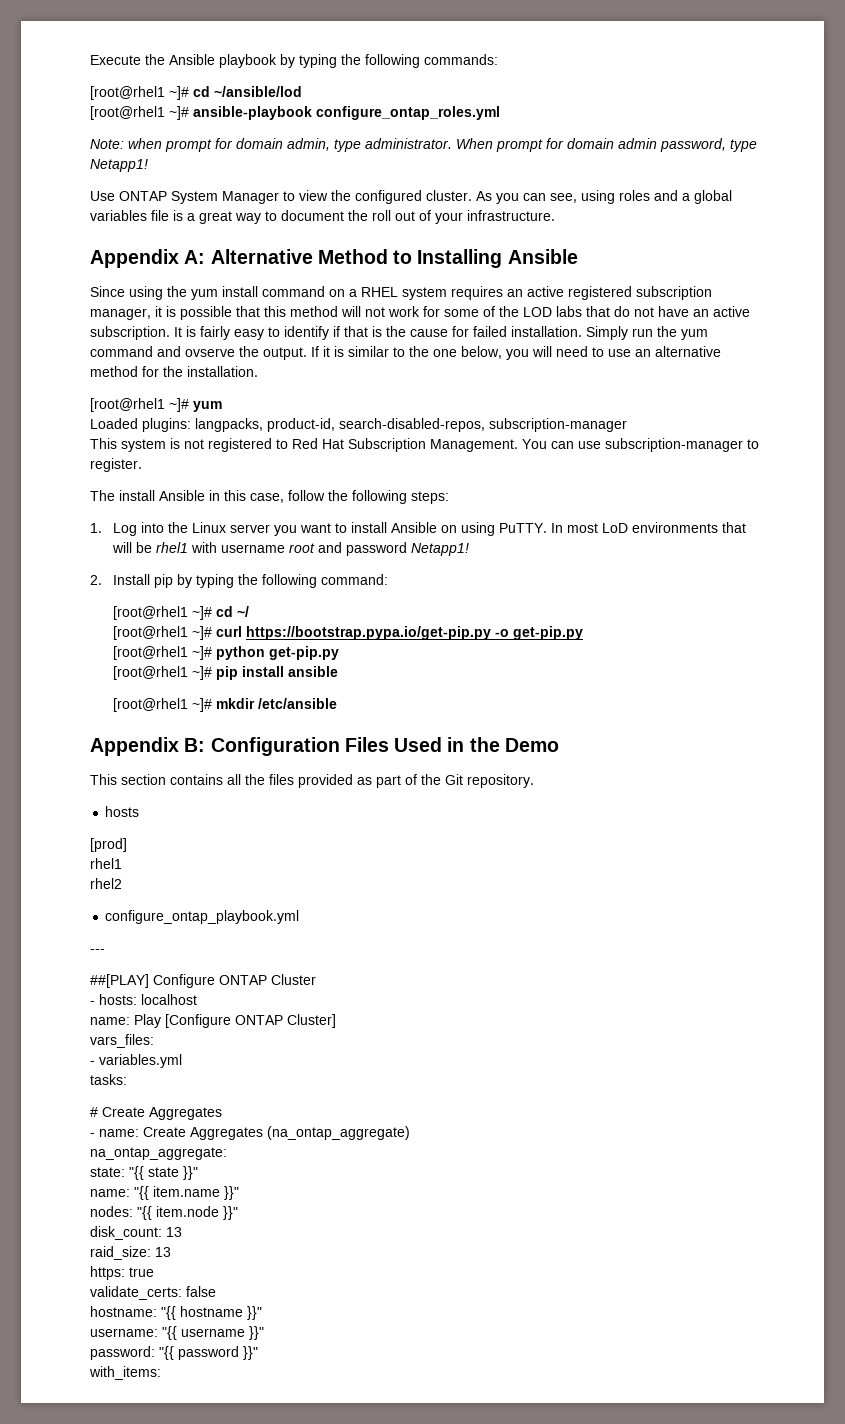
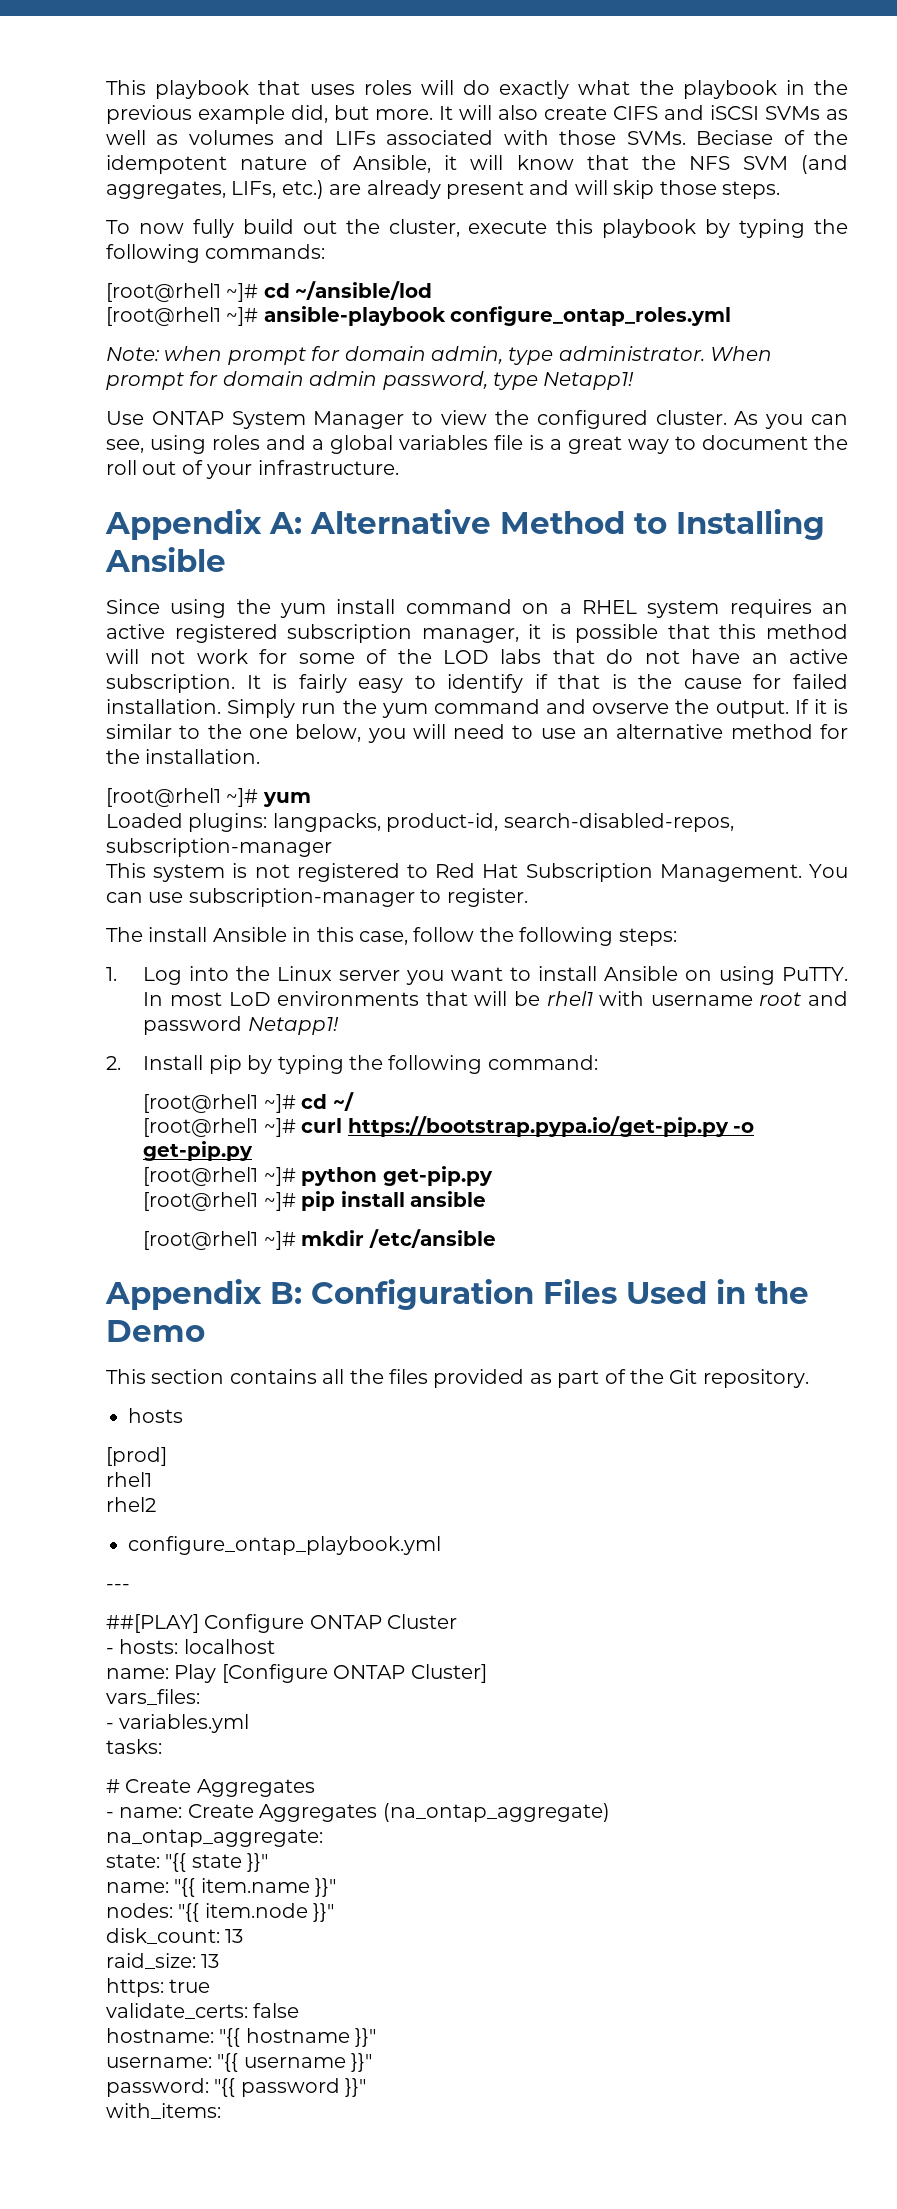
[90,54,215,65] Execute the Ansible -> [106,80,848,99] [106,105,848,124] [106,130,849,145] [106,155,849,174] [106,180,780,199] [106,219,594,238] This playbook that uses roles will do exactly what the playbook in the previous example did, but more. It will also create CIFS and iSCSI SVMs as well as volumes and LIFs associated with those SVMs. Beciase of the idempotent nature of Ansible, it will know that the NFS SVM (and aggregates, LIFs, etc.) are already present and will skip those steps. // To now fully build out the cluster, execute this

